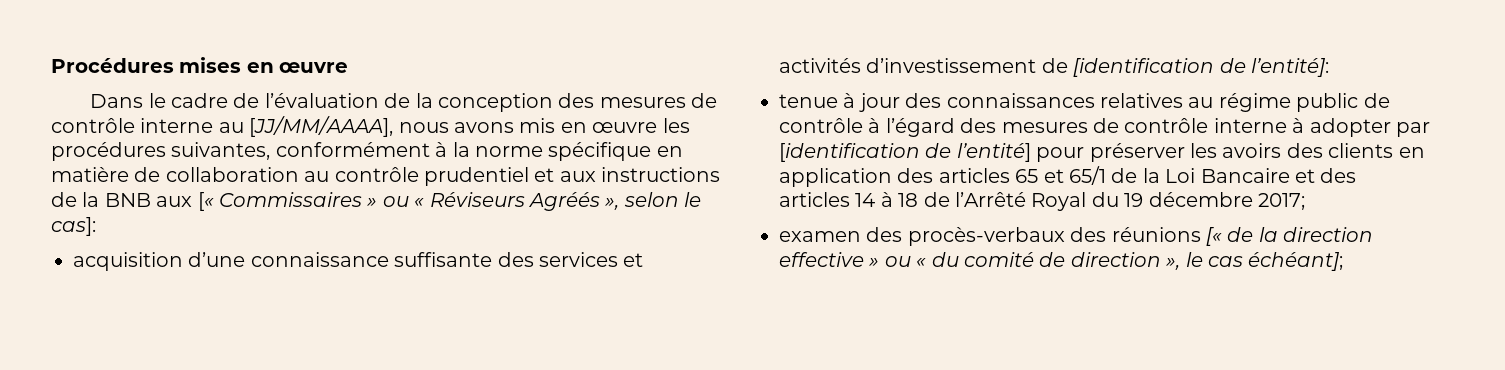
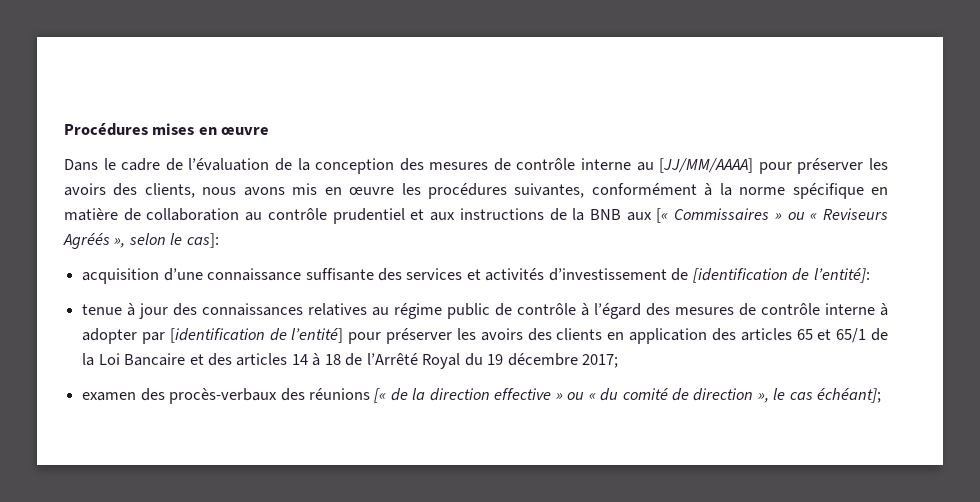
[249,116,394,137] [JJ/MM/AAAA], -> [659,158,889,174] [64,183,195,198] [JJ/MM/AAAA] pour préserver les avoirs des clients,
[429,192,525,207] Réviseurs -> [822,208,888,220] Reviseurs

